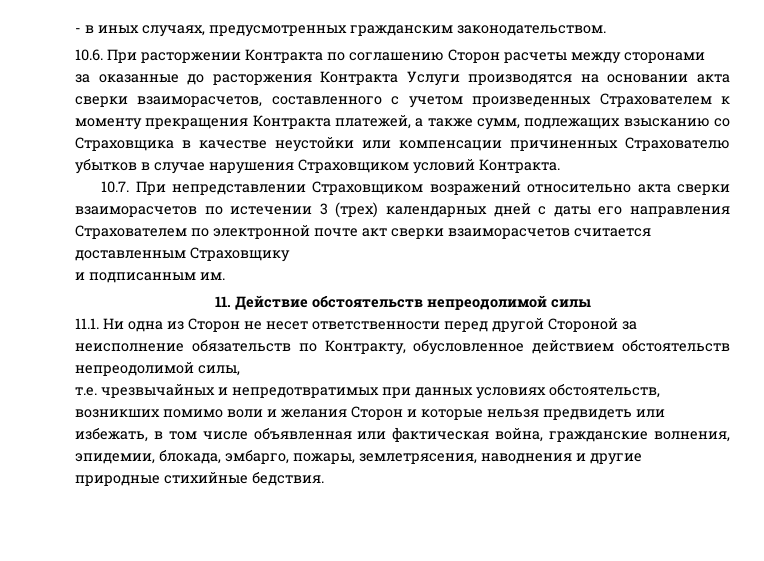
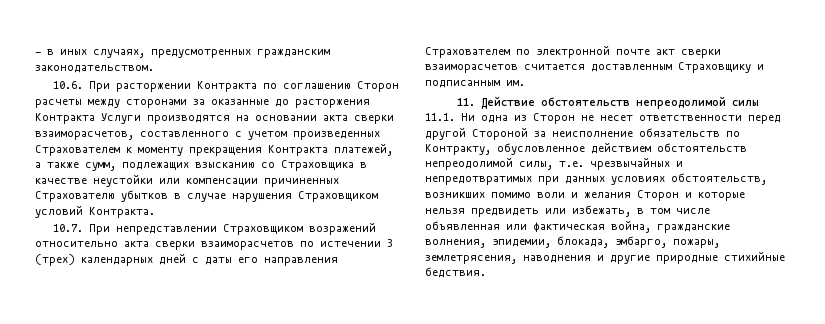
(705, 57) // -> (187, 103) none
(290, 254) // -> (751, 67) none
(240, 370) // -> (553, 165) none

